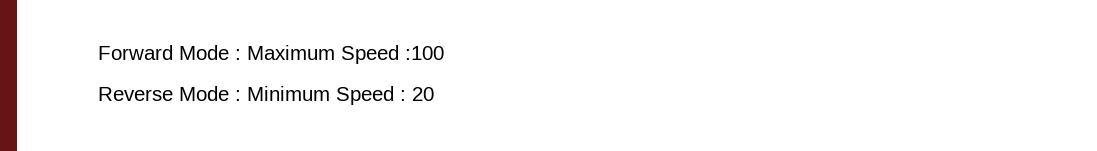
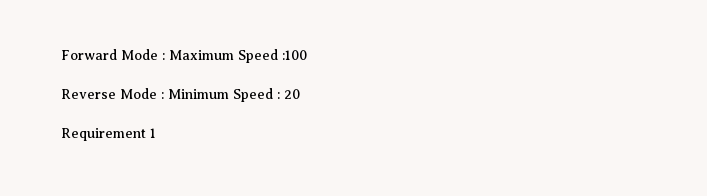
(434, 94) none -> [61,128,156,141] // Requirement 1

